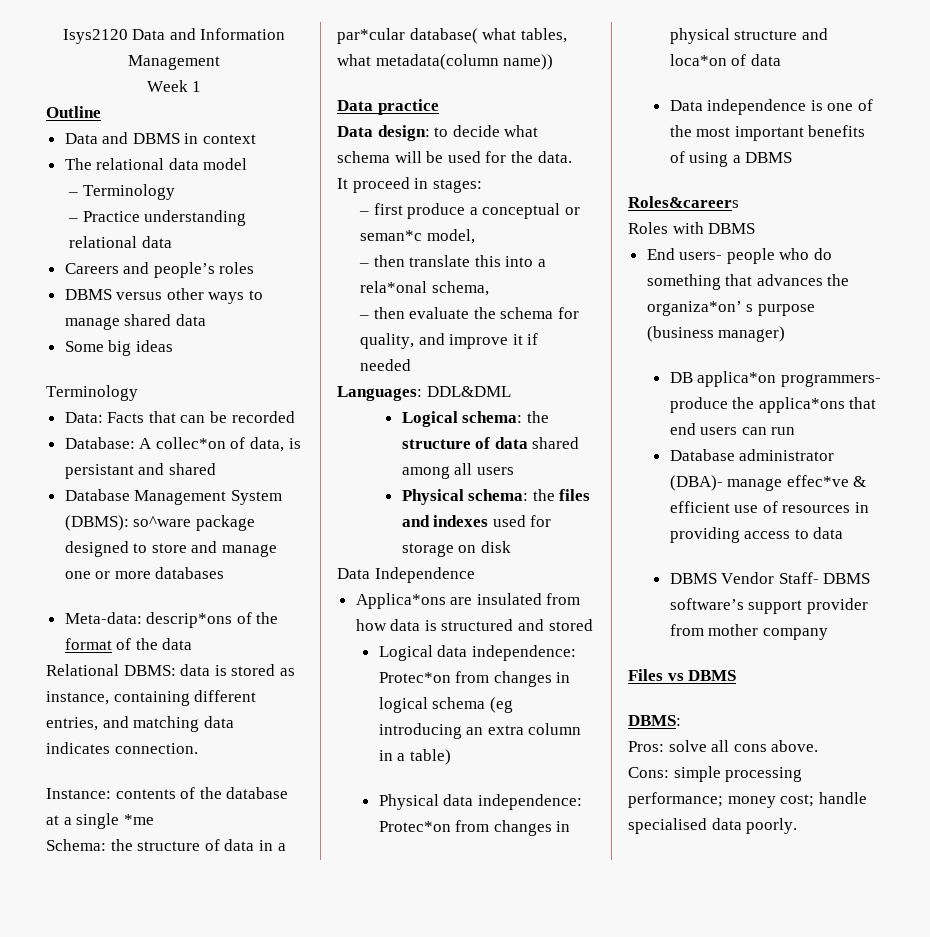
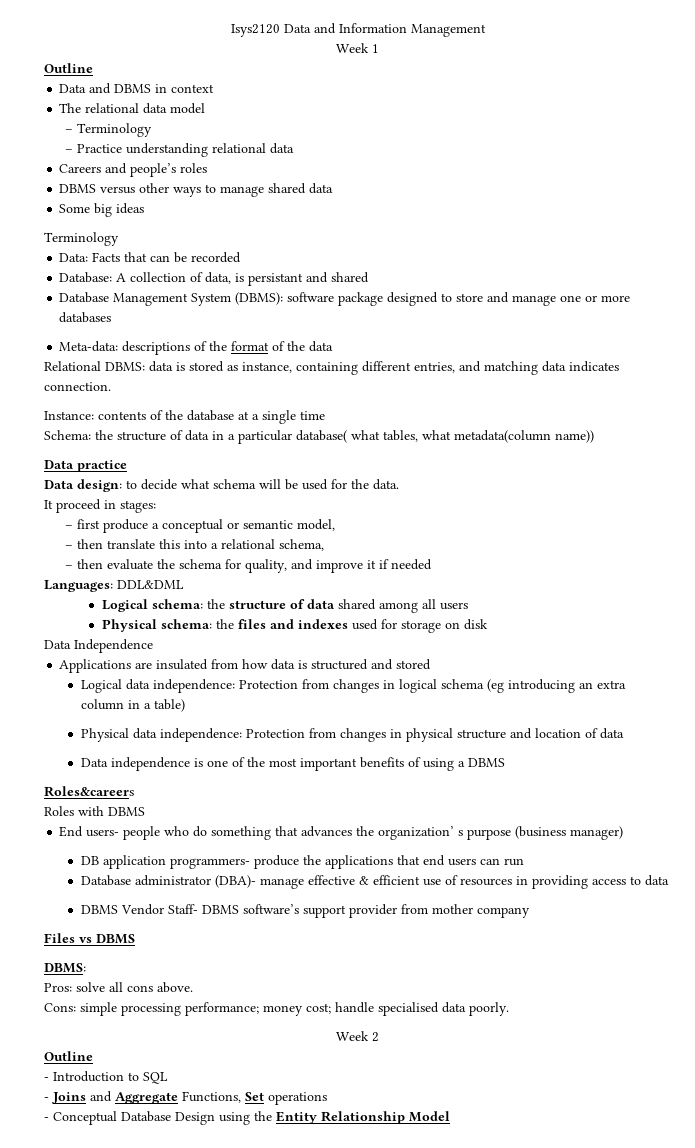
[155,437,226,449] collec*on -> [130,272,187,282] collection
[133,516,192,527] so^ware -> [287,292,335,302] software
[146,612,233,628] descrip*ons -> [122,341,191,355] descriptions
[123,814,154,825] *me -> [300,411,325,420] time
[337,28,405,44] par*cular -> [238,430,292,444] particular
[359,230,422,241] seman*c -> [243,520,294,529] semantic
[359,281,427,293] rela*onal -> [221,539,276,549] relational
[355,593,446,609] Applica*ons -> [59,659,132,673] Applications
[378,672,451,683] Protec*on -> [238,680,298,689] Protection
[378,821,451,832] Protec*on -> [245,729,305,738] Protection
[669,54,727,66] loca*on -> [534,728,581,738] location
[646,301,742,316] organiza*on’ -> [378,826,455,840] organization’
[697,371,777,387] applica*on -> [102,855,166,869] application
[758,397,845,413] applica*ons -> [324,855,393,869] applications
[786,475,849,487] effec*ve -> [307,875,355,885] effective
(798, 826) none -> [336,1031,379,1042] [44,1051,93,1061] [44,1071,168,1084] [44,1091,327,1105] [44,1111,450,1125] // Week 2 // Outline // - Introduction to SQL // - Joins and Aggregate Functions, Set operations // - Conceptual Database Design using the Entity Relationship Model

